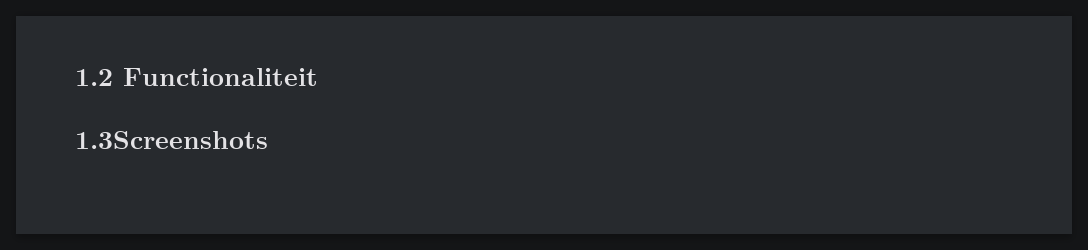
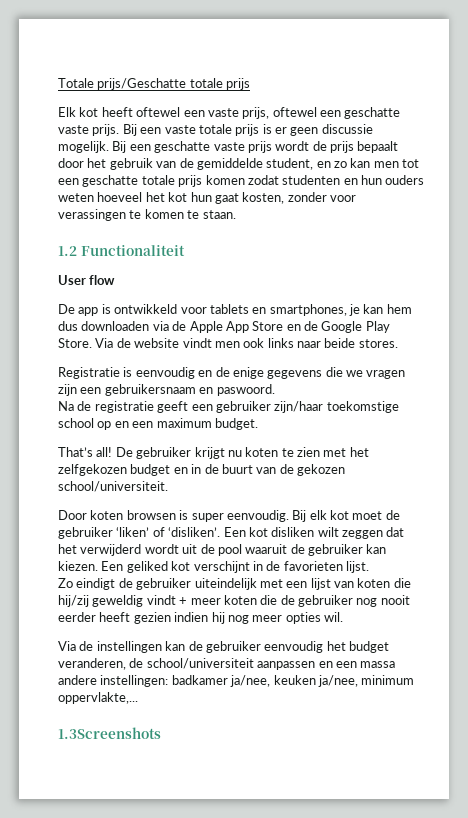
[75,68,318,86] 1.2 Functionaliteit -> [58,78,251,90] [58,107,401,119] [58,124,373,136] [58,141,399,153] [58,158,420,170] [58,175,425,187] [58,192,356,204] [58,209,236,221] [58,245,185,256] [58,275,116,285] [58,304,412,316] [58,321,390,333] [58,338,398,348] [58,367,406,379] [58,384,275,396] [58,401,399,413] [58,418,258,430] [58,447,369,459] [58,464,345,476] [58,481,168,492] [58,510,400,522] [58,527,405,539] [58,544,387,556] [58,561,369,573] [58,578,411,590] [58,595,410,607] [58,612,343,624] [58,641,389,653] [58,658,396,670] [58,675,415,687] [58,692,138,704] Totale prijs/Geschatte totale prijs // Elk kot heeft oftewel een vaste prijs, oftewel een geschatte vaste prijs. Bij een vaste totale prijs is er geen discussie mogelijk. Bij een geschatte vaste prijs wordt de prijs bepaalt door het gebruik van de gemiddelde student, en zo kan men tot een geschatte totale prijs komen zodat studenten en hun ouders weten hoeveel het kot hun gaat kosten, zonder voor verassingen te komen te staan. // 1.2 Functionaliteit // User flow // De app is ontwikkeld voor tablets en smartphones, je kan hem dus downloaden via de Apple App Store en de Google Play Store. Via de website vindt men ook links naar beide stores. // Registratie is eenvoudig en de enige gegevens die we vragen zijn een gebruikersnaam en paswoord. // Na de registratie geeft een gebruiker zijn/haar toekomstige school op en een maximum budget. // That’s all! De gebruiker krijgt nu koten te zien met het zelfgekozen budget en in de buurt van de gekozen school/universiteit. // Door koten browsen is super eenvoudig. Bij elk kot moet de gebruiker ‘liken’ of ‘disliken’. Een kot disliken wilt zeggen dat het verwijderd wordt uit de pool waaruit de gebruiker kan kiezen. Een geliked kot verschijnt in de favorieten lijst. // Zo eindigt de gebruiker uiteindelijk met een lijst van koten die hij/zij geweldig vindt + meer koten die de gebruiker nog nooit eerder heeft gezien indien hij nog meer opties wil. // Via de instellingen kan de gebruiker eenvoudig het budget veranderen, de school/universiteit aanpassen en een massa andere instellingen: badkamer ja/nee, keuken ja/nee, minimum oppervlakte,...

